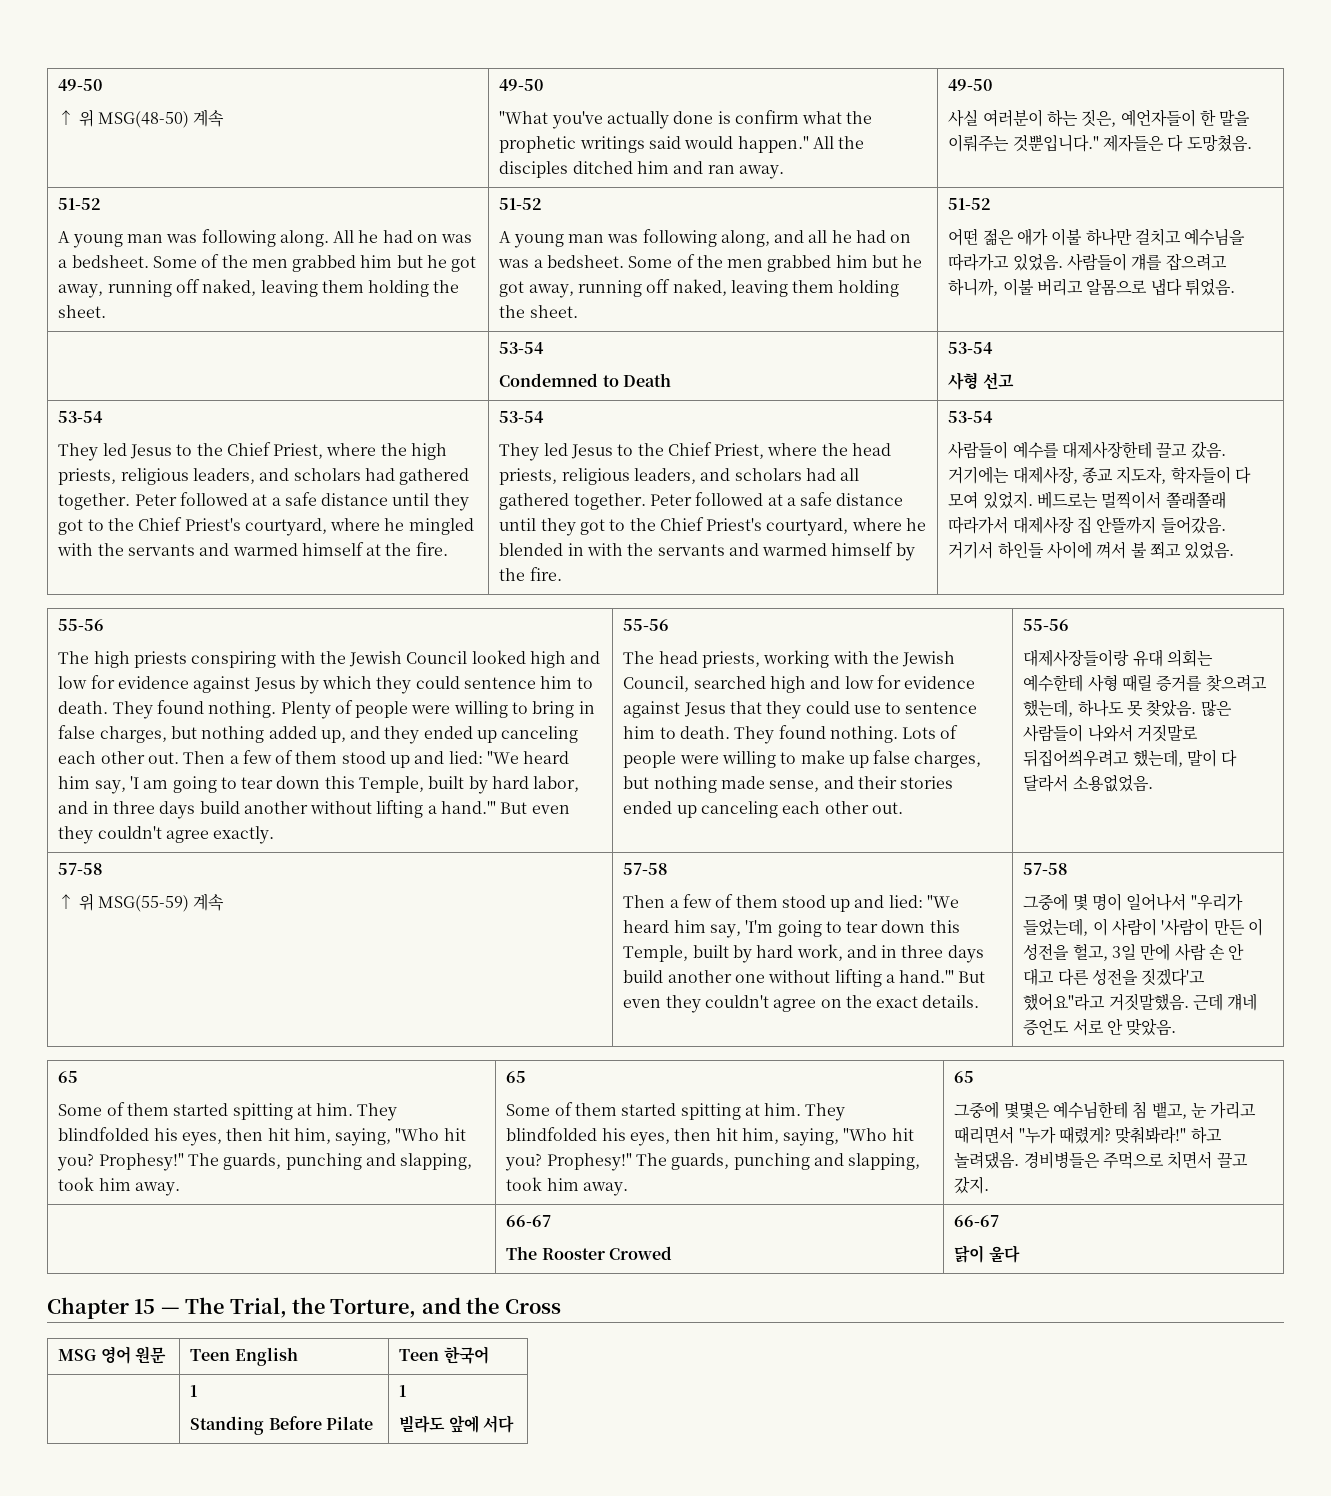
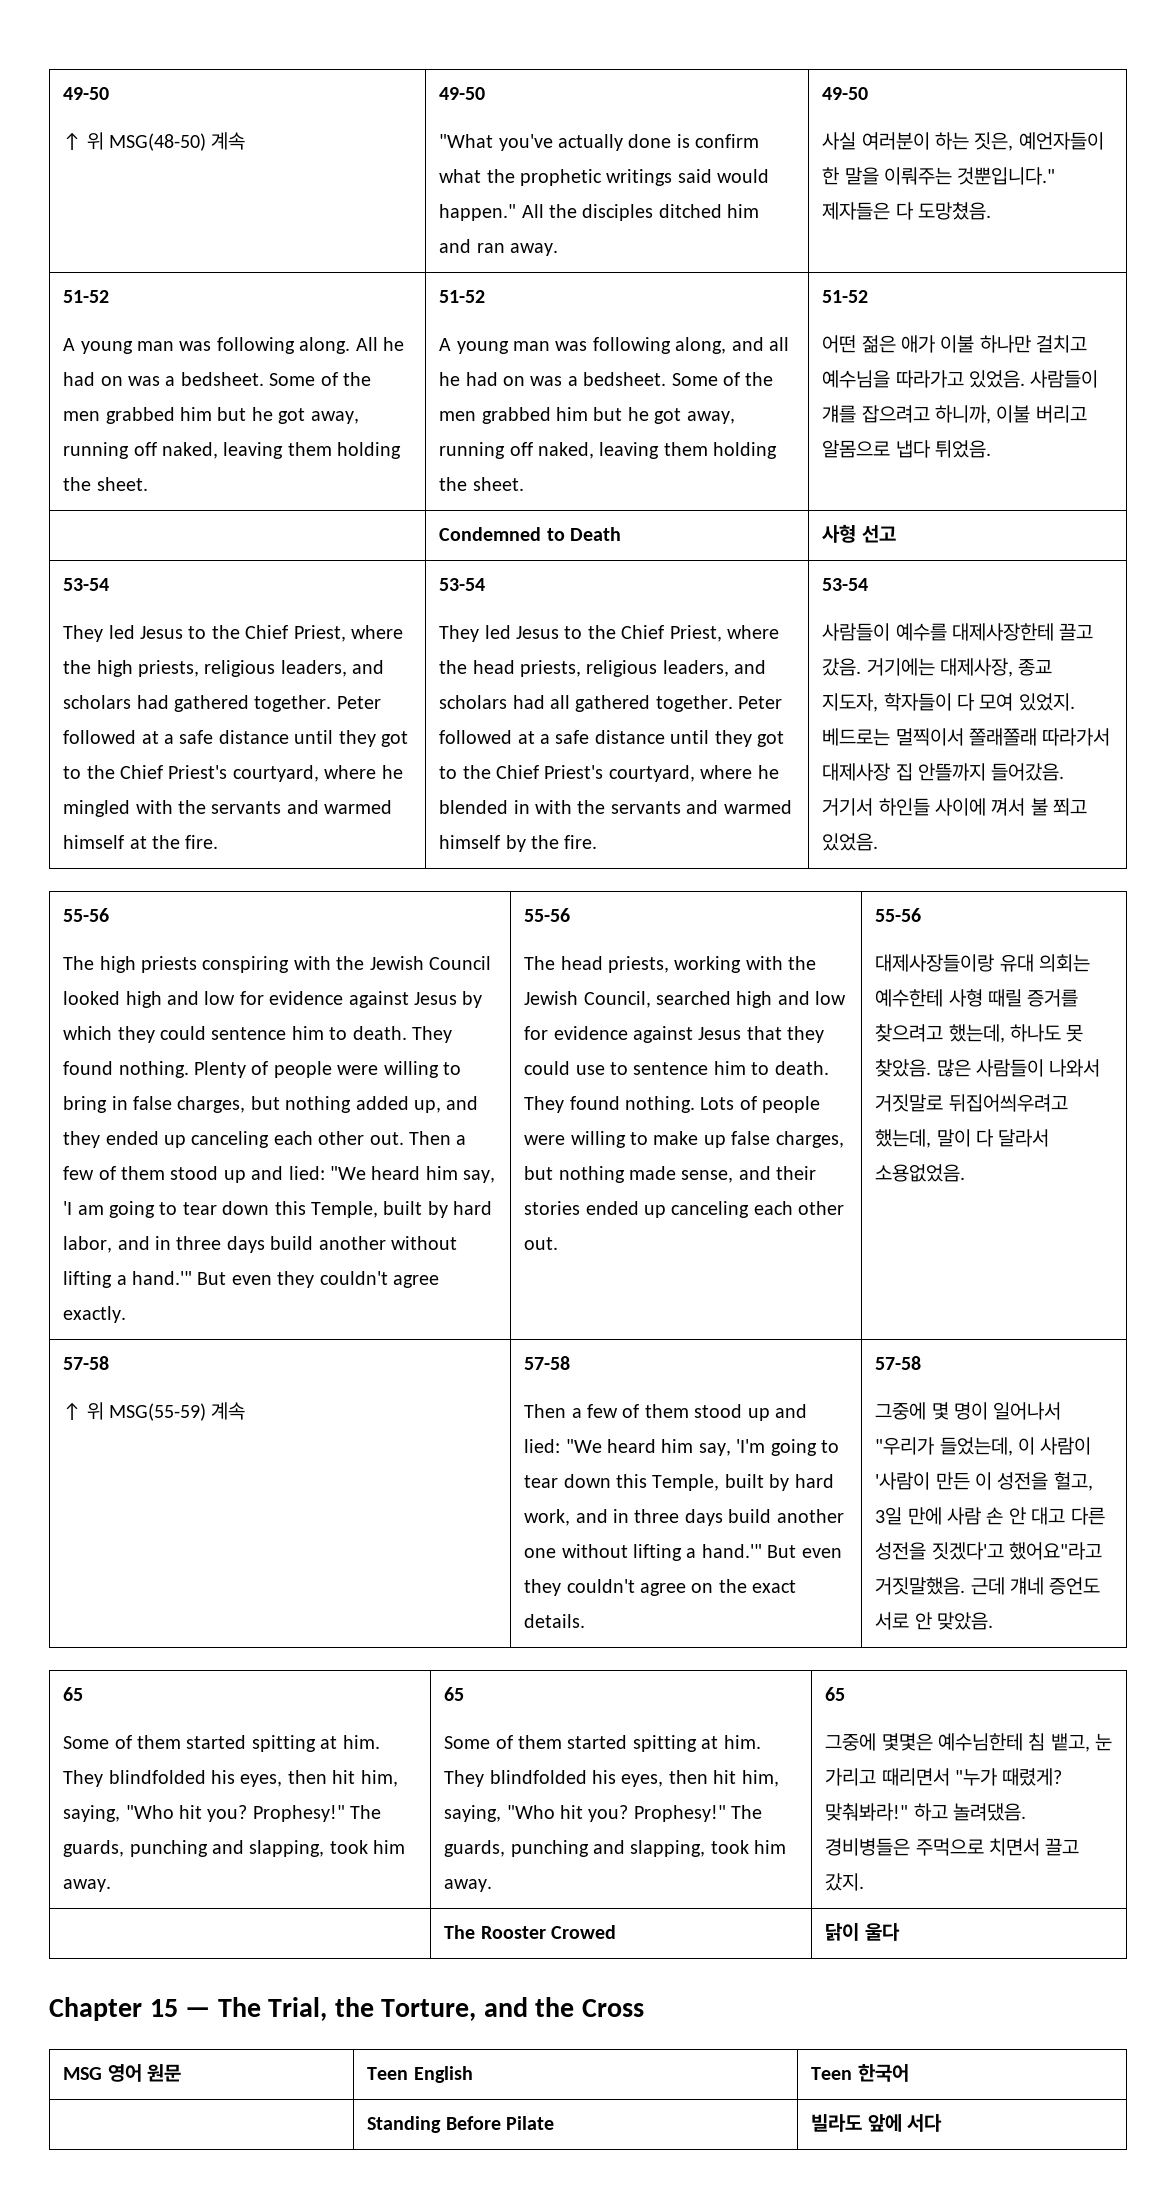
[499,342,545,354] 53-54 // -> (991, 449) none
[948,342,994,354] 53-54 // -> (621, 534) none
[506,1215,552,1227] 66-67 // -> (865, 1882) none
[954,1215,1000,1227] 66-67 // -> (616, 1932) none
[190,1385,198,1397] 1 // -> (909, 2073) none
[399,1385,407,1397] 1 // -> (554, 2123) none

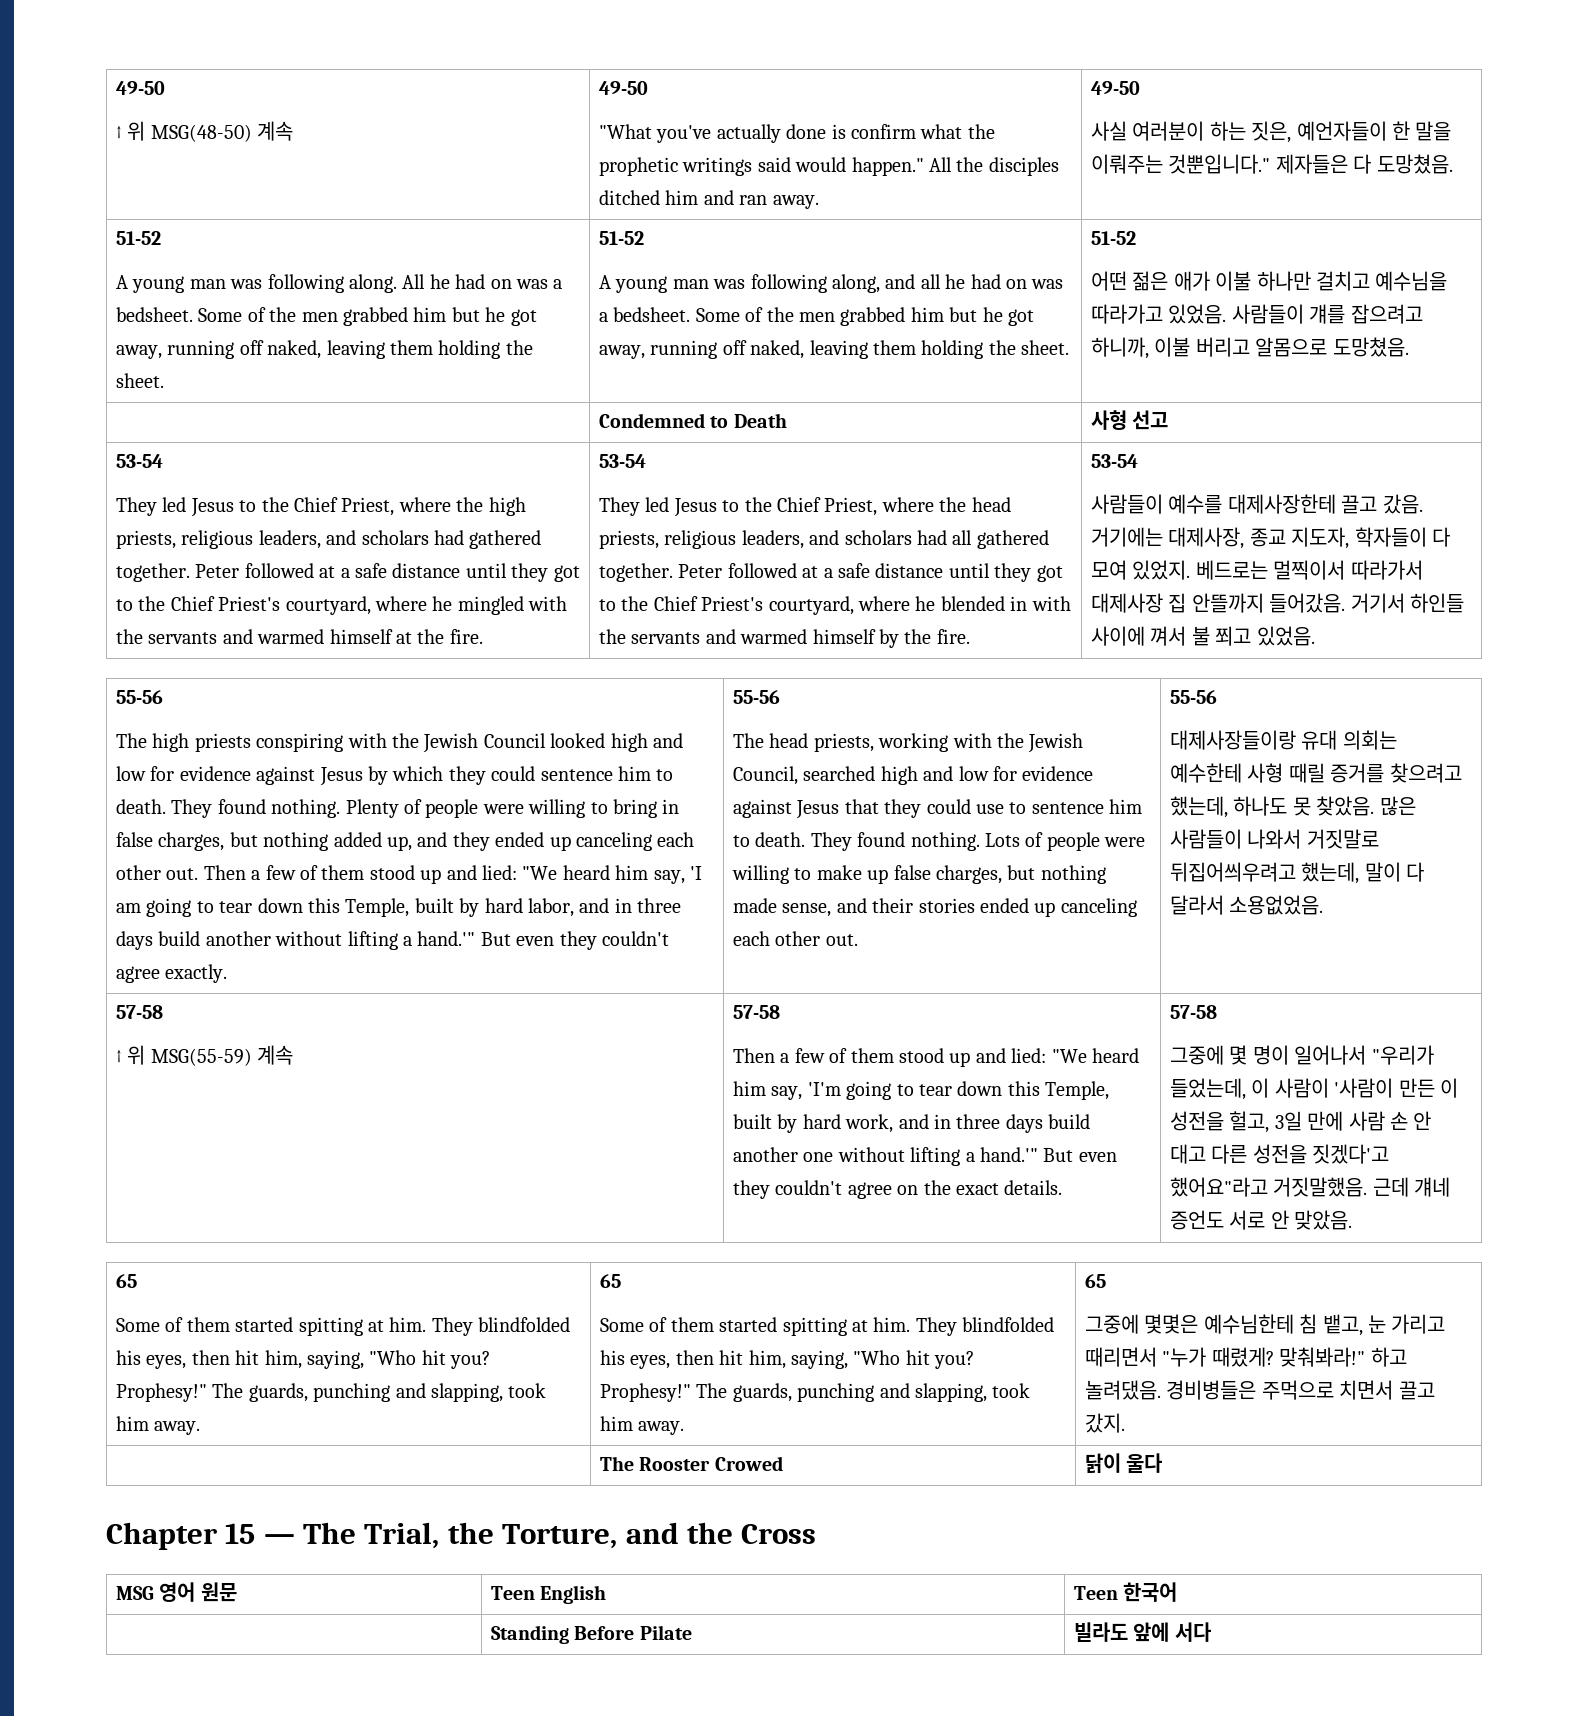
[895,440,991,458] 냅다 튀었음. -> [1332,337,1409,357] 도망쳤음.
[968,728,1037,746] 쫄래쫄래 -> (1346, 570) none

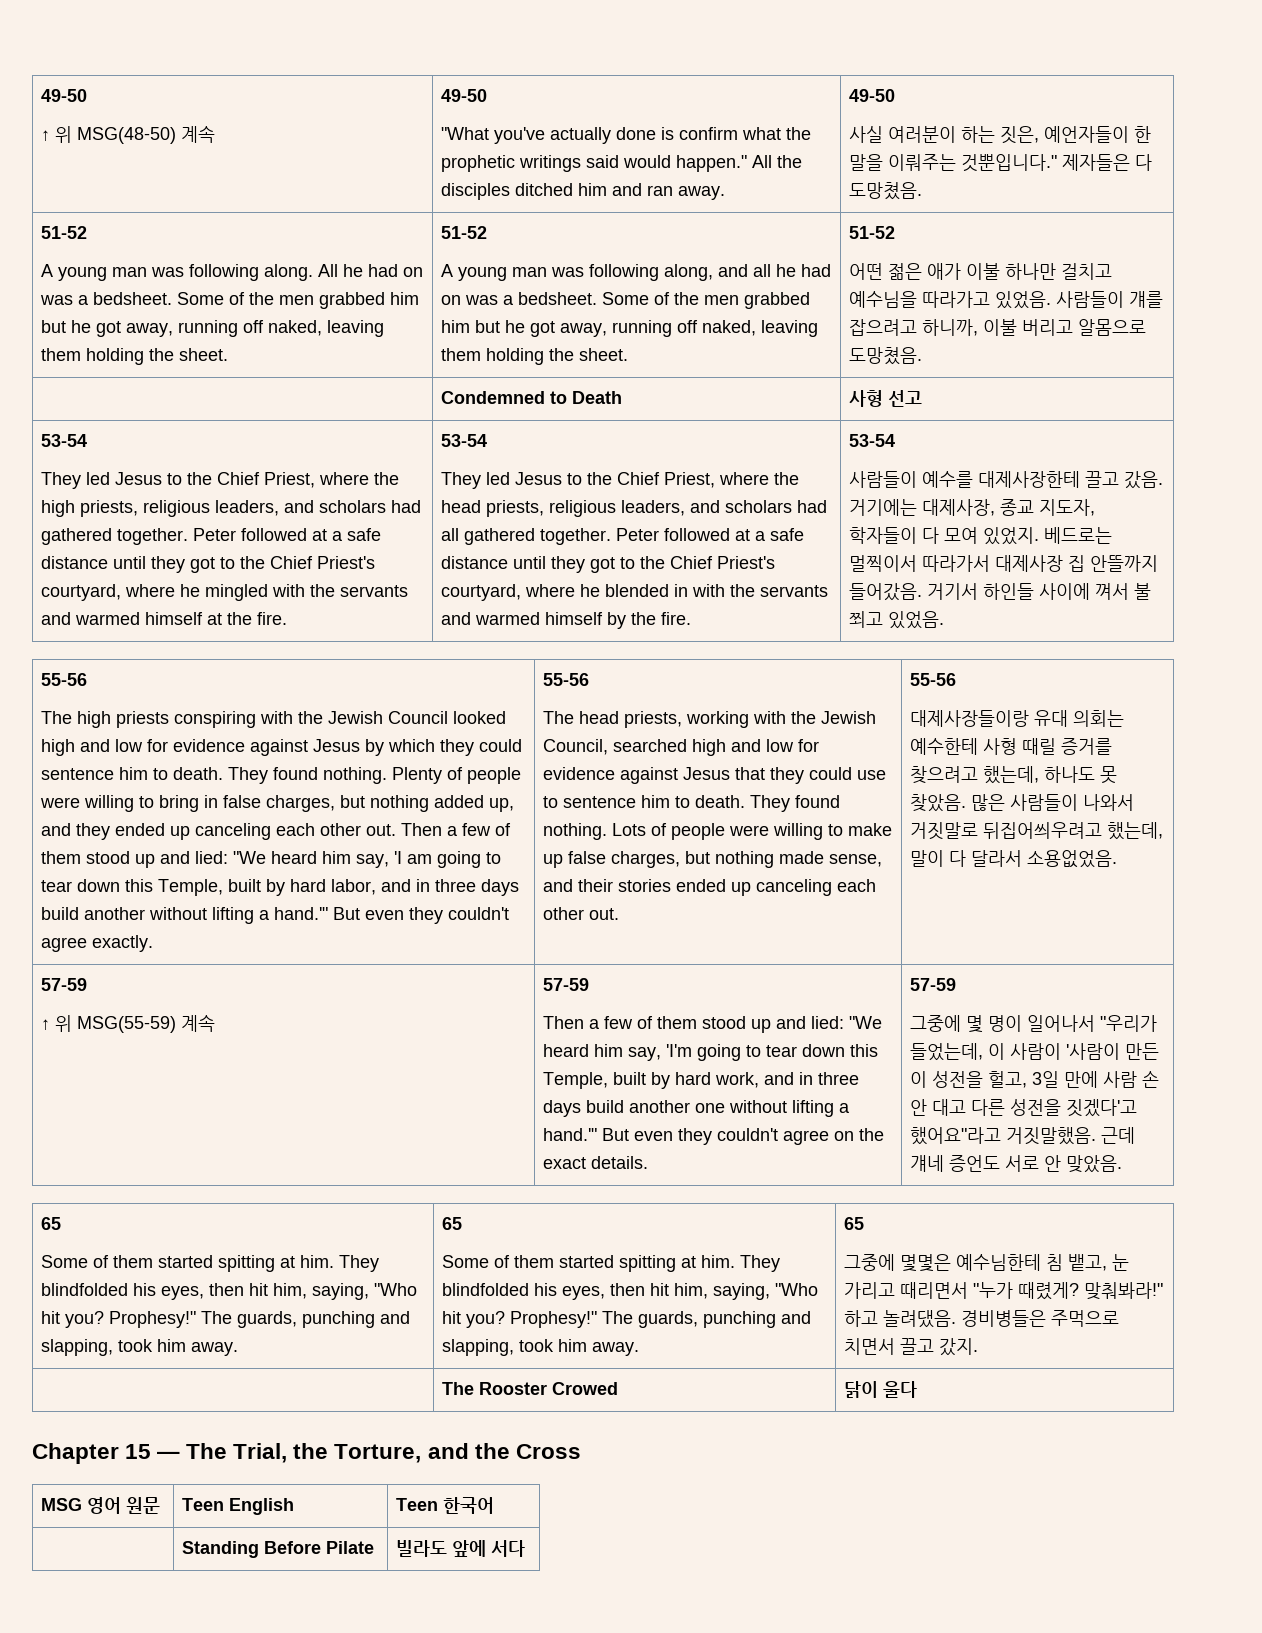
[115,1005,163,1019] 57-58 -> [41,978,88,991] 57-59
[732,1005,780,1019] 57-58 -> [543,978,590,991] 57-59
[1169,1005,1217,1019] 57-58 -> [910,978,957,991] 57-59

